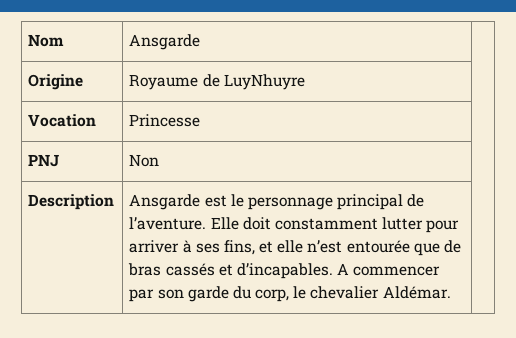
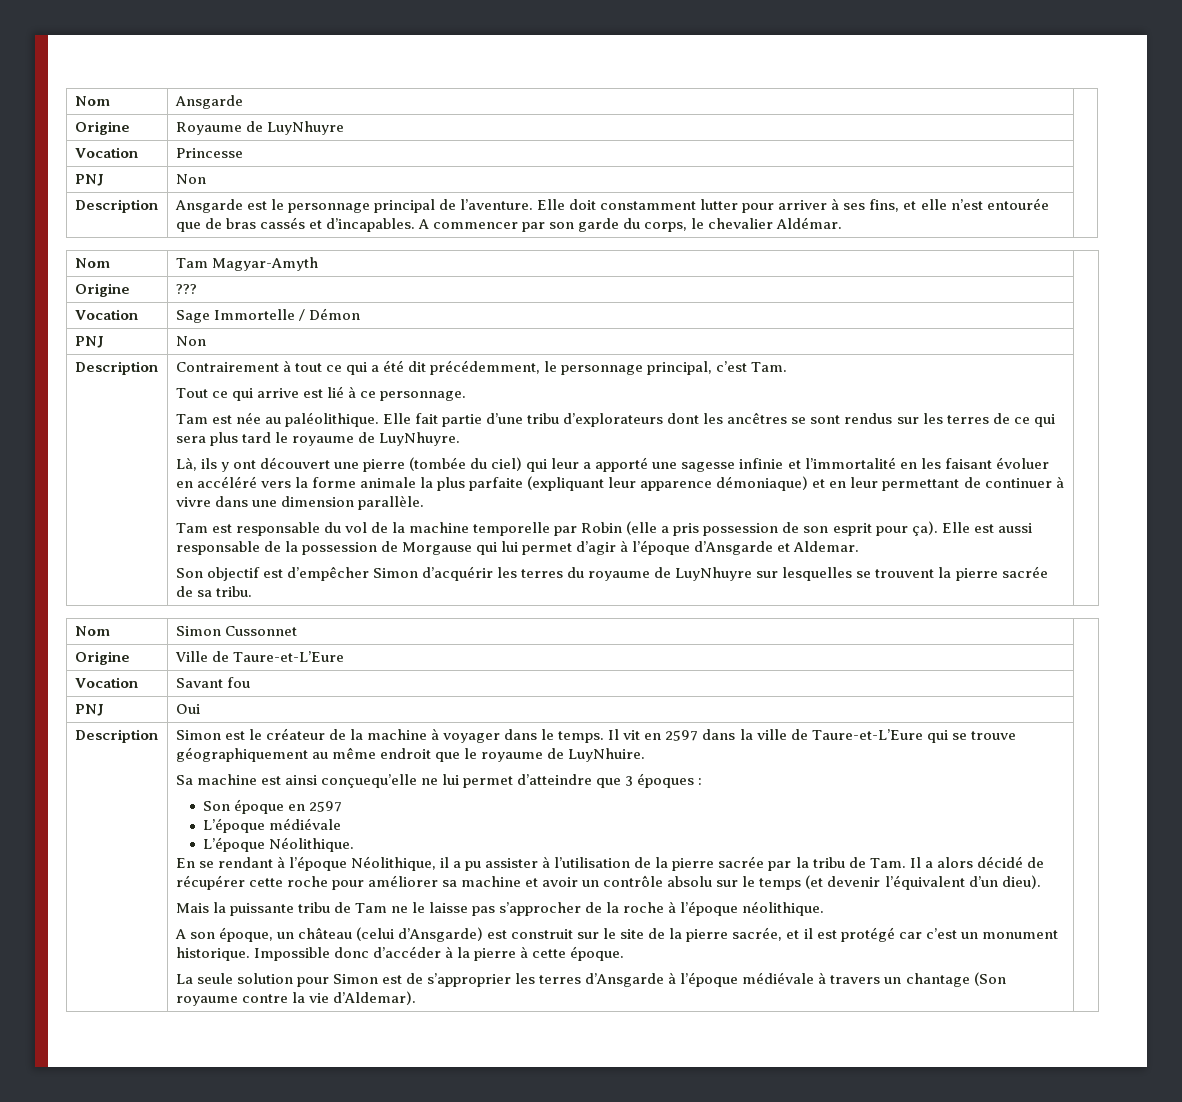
[255,289,290,302] corp, -> [644,222,688,232] corps,
(451, 292) none -> [74,258,110,268] [175,257,318,271] [74,283,130,297] [175,284,197,294] [74,309,138,320] [175,308,360,323] [74,336,104,348] [175,336,206,346] [74,361,158,375] [175,360,788,375] [175,386,467,401] [175,412,1055,427] [175,432,460,446] [175,457,1049,472] [175,476,1064,491] [175,495,424,510] [175,521,1032,536] [175,540,860,555] [175,566,1048,581] [175,586,252,597] [74,626,110,636] [175,626,297,636] [74,651,130,665] [174,651,344,662] [74,677,138,688] [175,677,250,688] [74,704,104,716] [175,704,200,714] [74,729,158,743] [175,728,1016,743] [175,747,646,762] [175,773,703,788] [203,799,343,814] [203,818,342,833] [203,837,355,852] [175,856,1044,871] [175,875,1041,890] [175,901,825,916] [174,927,1058,942] [175,946,625,961] [175,972,1006,987] [175,991,416,1006] // Nom | Tam Magyar-Amyth | // Origine | ??? | // Vocation | Sage Immortelle / Démon | // PNJ | Non | // Description | Contrairement à tout ce qui a été dit précédemment, le personnage principal, c’est Tam. // Tout ce qui arrive est lié à ce personnage. // Tam est née au paléolithique. Elle fait partie d’une tribu d’explorateurs dont les ancêtres se sont rendus sur les terres de ce qui sera plus tard le royaume de LuyNhuyre. // Là, ils y ont découvert une pierre (tombée du ciel) qui leur a apporté une sagesse infinie et l’immortalité en les faisant évoluer en accéléré vers la forme animale la plus parfaite (expliquant leur apparence démoniaque) et en leur permettant de continuer à vivre dans une dimension parallèle. // Tam est responsable du vol de la machine temporelle par Robin (elle a pris possession de son esprit pour ça). Elle est aussi responsable de la possession de Morgause qui lui permet d’agir à l’époque d’Ansgarde et Aldemar. // Son objectif est d’empêcher Simon d’acquérir les terres du royaume de LuyNhuyre sur lesquelles se trouvent la pierre sacrée de sa tribu. | // Nom | Simon Cussonnet | // Origine | Ville de Taure-et-L’Eure | // Vocation | Savant fou | // PNJ | Oui | // Description | Simon est le créateur de la machine à voyager dans le temps. Il vit en 2597 dans la ville de Taure-et-L’Eure qui se trouve géographiquement au même endroit que le royaume de LuyNhuire. // Sa machine est ainsi conçuequ’elle ne lui permet d’atteindre que 3 époques : // Son époque en 2597 // L’époque médiévale // L’époque Néolithique. // En se rendant à l’époque Néolithique, il a pu assister à l’utilisation de la pierre sacrée par la tribu de Tam. Il a alors décidé de récupérer cette roche pour améliorer sa machine et avoir un contrôle absolu sur le temps (et devenir l’équivalent d’un dieu). // Mais la puissante tribu de Tam ne le laisse pas s’approcher de la roche à l’époque néolithique. // A son époque, un château (celui d’Ansgarde) est construit sur le site de la pierre sacrée, et il est protégé car c’est un monument historique. Impossible donc d’accéder à la pierre à cette époque. // La seule solution pour Simon est de s’approprier les terres d’Ansgarde à l’époque médiévale à travers un chantage (Son royaume contre la vie d’Aldemar). |

